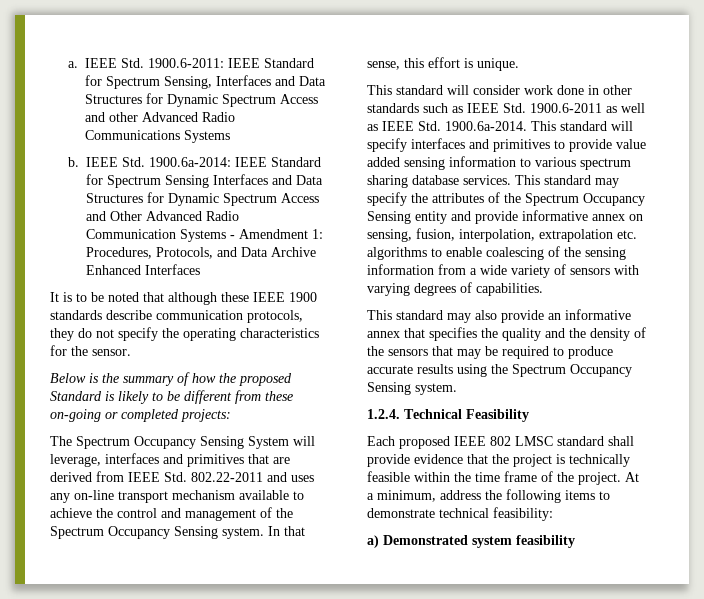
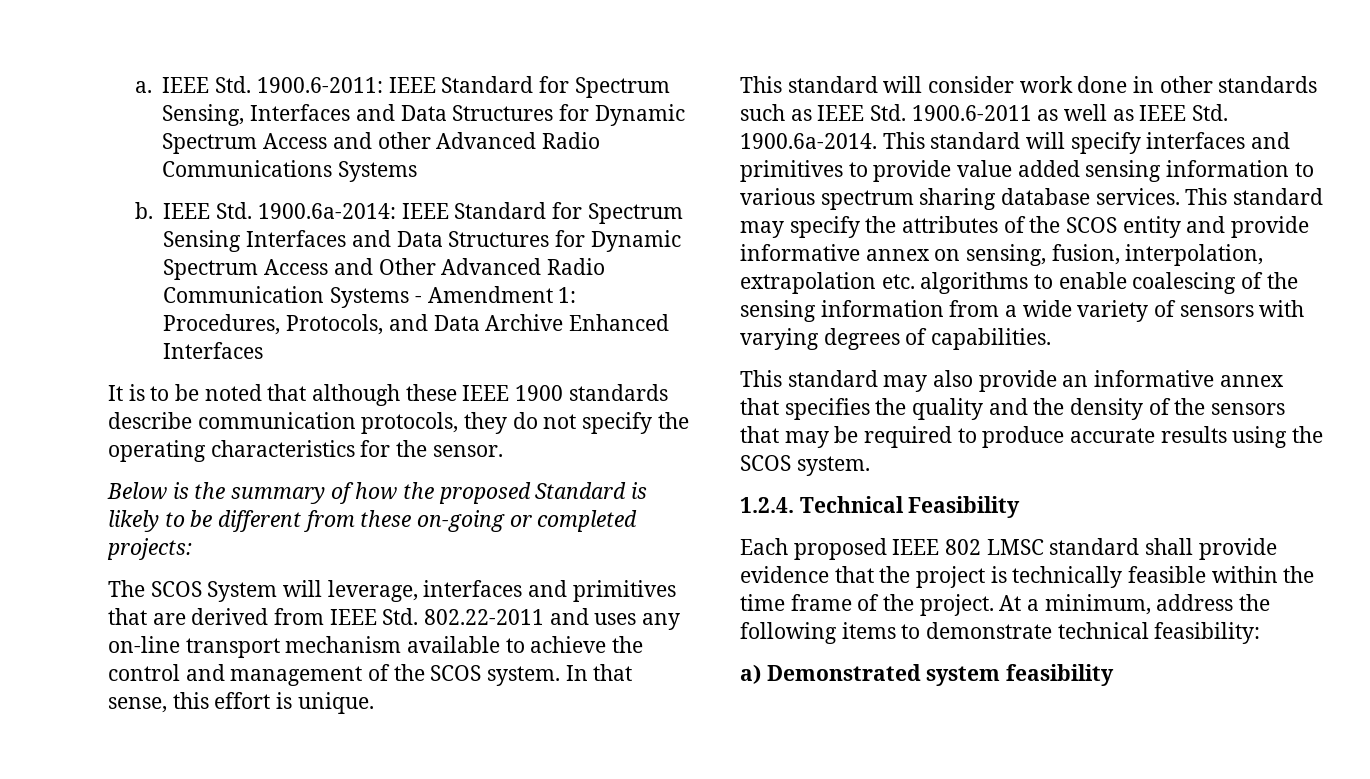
[76,436,244,449] Spectrum Occupancy Sensing -> [150,581,202,597] SCOS
[50,526,218,539] Spectrum Occupancy Sensing -> [430,665,482,681] SCOS
[525,193,645,206] [367,211,411,224] Spectrum Occupancy Sensing -> [1066,217,1118,233] SCOS
[512,364,632,377] [367,382,411,395] Spectrum Occupancy Sensing -> [740,455,791,471] SCOS

